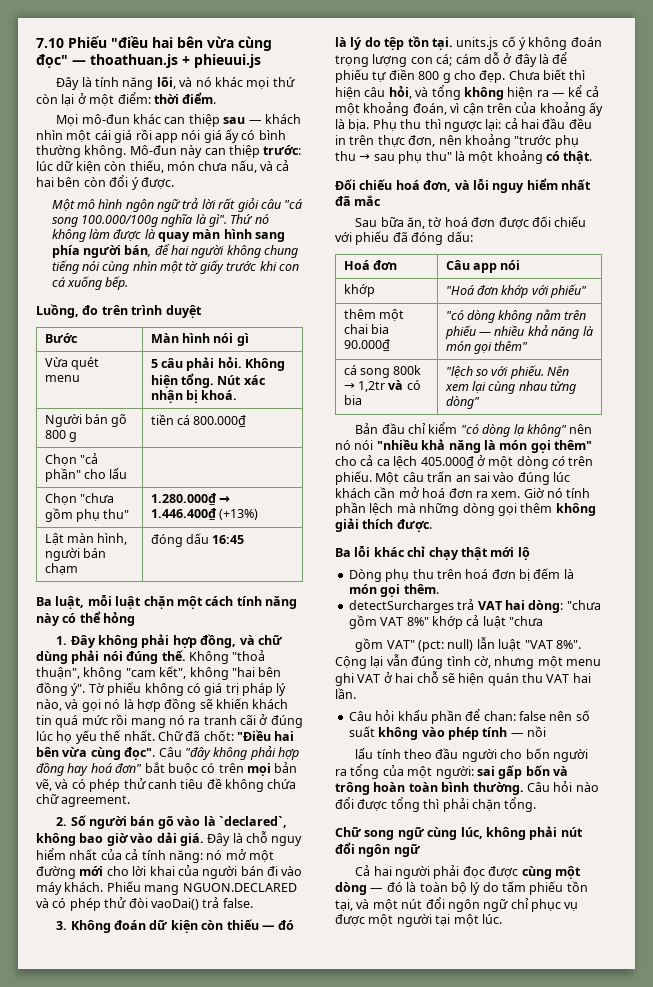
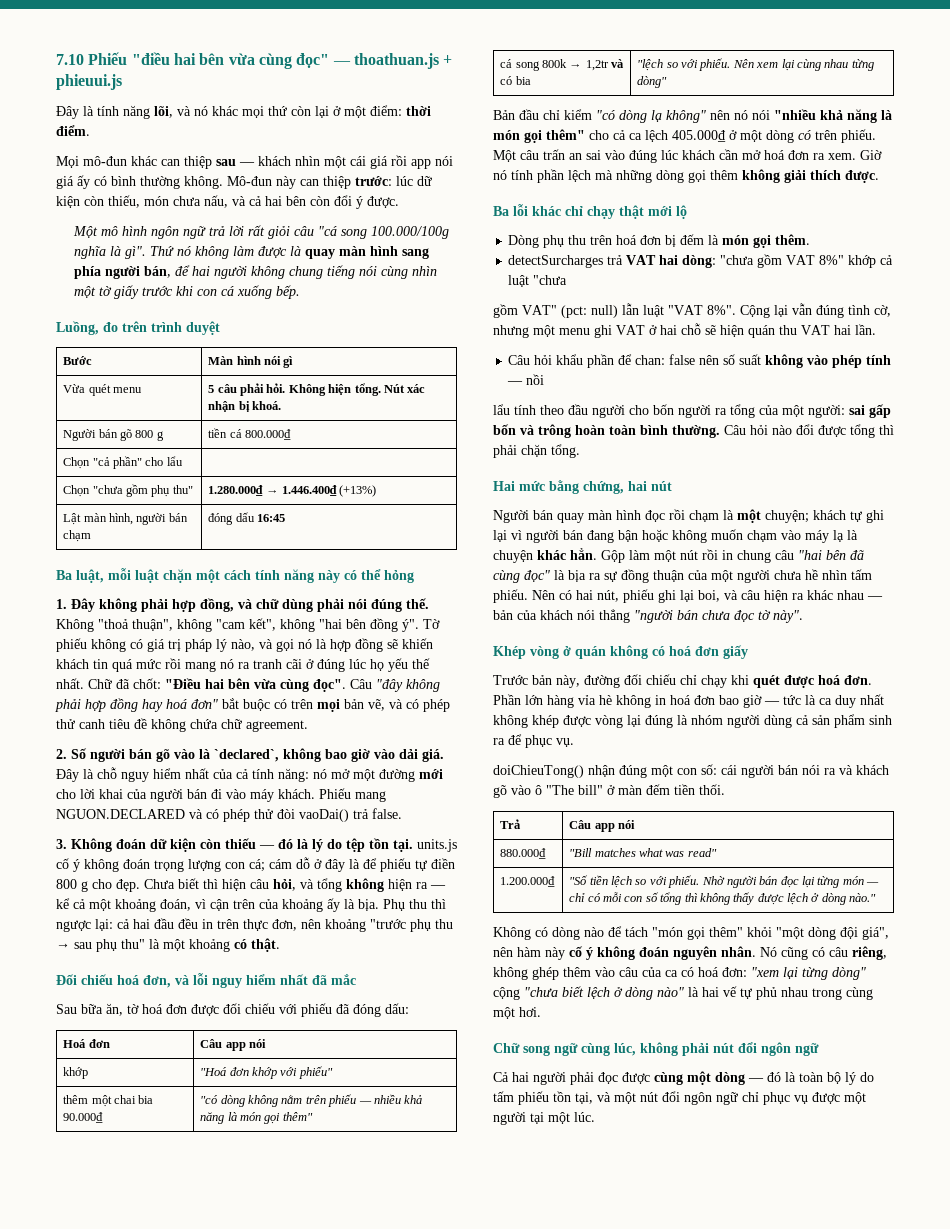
(537, 804) none -> [493,480,672,494] [493,509,884,523] [493,529,858,543] [493,548,864,563] [493,569,872,583] [493,589,883,603] [493,609,803,623] [493,645,748,659] [493,674,872,688] [493,694,884,708] [493,714,892,728] [493,734,574,748] [493,764,889,778] [493,784,725,798] [500,819,522,829] [569,820,636,832] [500,848,547,859] [569,848,717,857] [500,876,556,887] [569,875,880,888] [569,892,877,905] [493,926,889,940] [493,946,887,960] [493,967,866,980] [493,986,873,1000] [493,1007,541,1019] // Hai mức bằng chứng, hai nút // Người bán quay màn hình đọc rồi chạm là một chuyện; khách tự ghi lại vì người bán đang bận hoặc không muốn chạm vào máy lạ là chuyện khác hẳn. Gộp làm một nút rồi in chung câu "hai bên đã cùng đọc" là bịa ra sự đồng thuận của một người chưa hề nhìn tấm phiếu. Nên có hai nút, phiếu ghi lại boi, và câu hiện ra khác nhau — bản của khách nói thẳng "người bán chưa đọc tờ này". // Khép vòng ở quán không có hoá đơn giấy // Trước bản này, đường đối chiếu chỉ chạy khi quét được hoá đơn. Phần lớn hàng vỉa hè không in hoá đơn bao giờ — tức là ca duy nhất không khép được vòng lại đúng là nhóm người dùng cả sản phẩm sinh ra để phục vụ. // doiChieuTong() nhận đúng một con số: cái người bán nói ra và khách gõ vào ô "The bill" ở màn đếm tiền thối. // Trả | Câu app nói // 880.000₫ | "Bill matches what was read" // 1.200.000₫ | "Số tiền lệch so với phiếu. Nhờ người bán đọc lại từng món — chỉ có mỗi con số tổng thì không thấy được lệch ở dòng nào." // Không có dòng nào để tách "món gọi thêm" khỏi "một dòng đội giá", nên hàm này cố ý không đoán nguyên nhân. Nó cũng có câu riêng, không ghép thêm vào câu của ca có hoá đơn: "xem lại từng dòng" cộng "chưa biết lệch ở dòng nào" là hai vế tự phủ nhau trong cùng một hơi.

